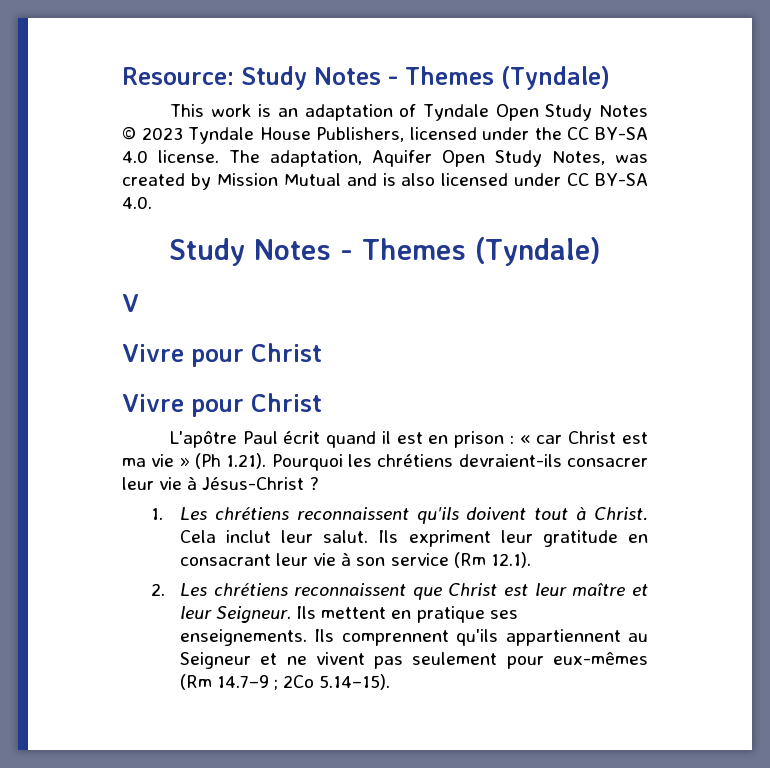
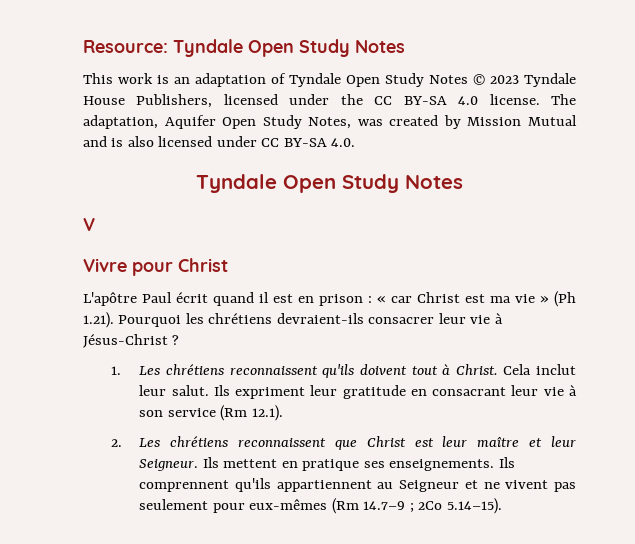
[241,66,610,90] Study Notes - Themes (Tyndale) -> [173,39,405,57] Tyndale Open Study Notes
[169,237,602,266] Study Notes - Themes (Tyndale) -> [196,174,463,193] Tyndale Open Study Notes
[122,393,322,417] // Vivre pour Christ -> (228, 265) none

